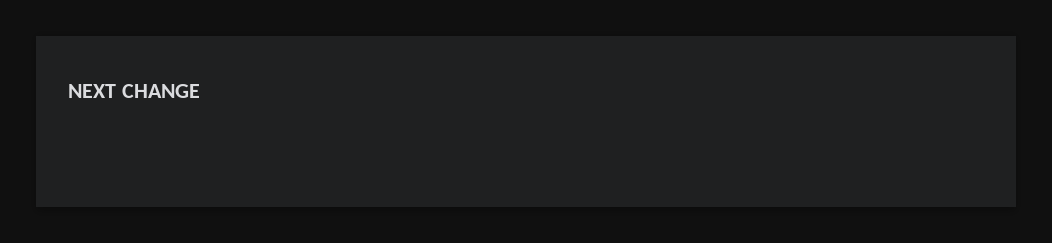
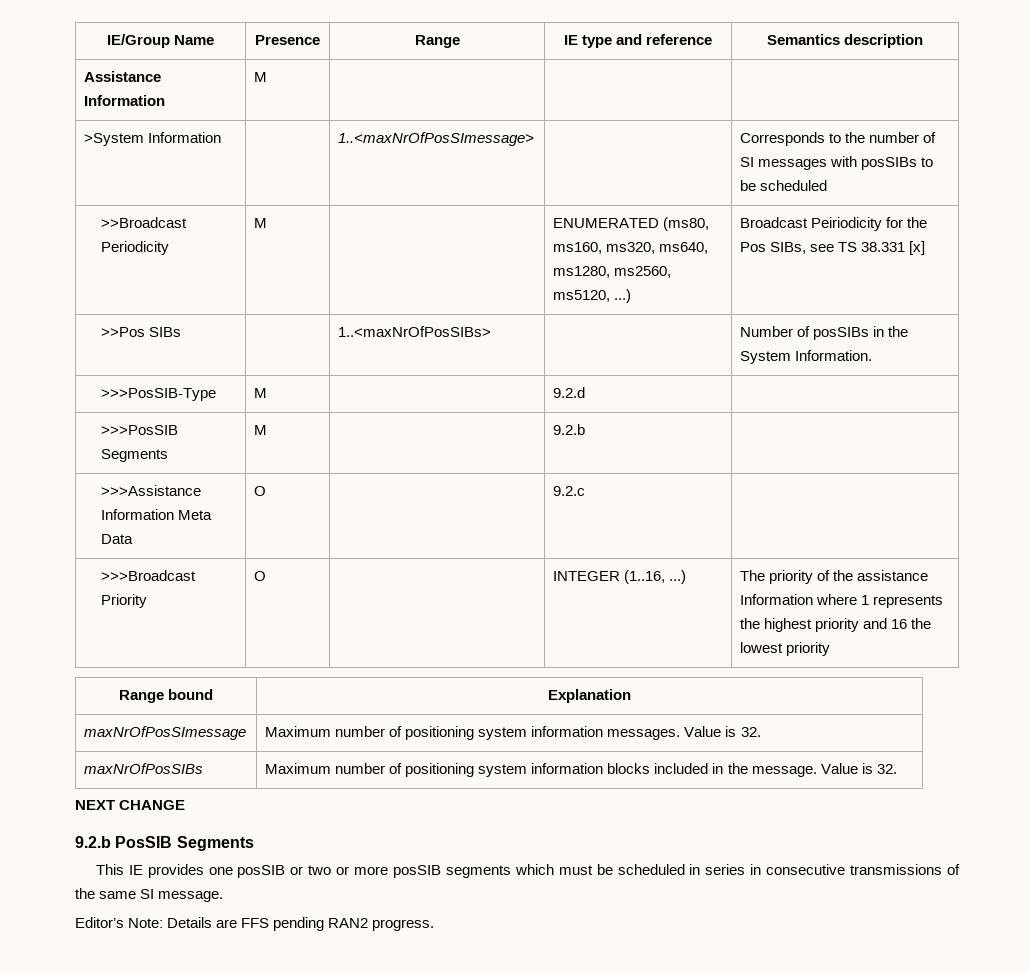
[68,84,200,98] NEXT CHANGE -> [106,34,215,48] [255,35,320,45] [414,35,460,48] [563,34,713,48] [766,34,924,48] [84,71,162,82] [84,95,166,106] [254,72,268,82] [84,132,222,146] [338,132,535,146] [740,132,937,146] [740,156,934,170] [740,180,828,191] [100,217,187,228] [100,241,169,255] [254,218,268,228] [553,217,710,231] [553,242,709,254] [553,266,672,278] [553,289,632,303] [740,217,928,231] [740,241,926,255] [100,327,182,337] [338,326,492,337] [740,326,909,340] [740,350,873,364] [100,388,216,401] [254,388,268,398] [553,387,586,398] [100,425,178,435] [100,449,168,462] [254,425,268,435] [553,424,586,435] [100,485,201,496] [100,509,213,520] [100,534,133,544] [254,486,267,496] [553,486,586,496] [100,570,196,581] [100,594,147,608] [254,571,267,581] [553,570,687,584] [740,570,929,584] [740,594,944,608] [740,618,932,632] [740,642,831,656] [118,689,214,703] [548,689,631,703] [84,726,247,740] [265,726,761,740] [84,763,204,774] [265,763,897,777] [75,800,186,810] [75,836,254,851] [95,864,960,878] [75,888,224,902] [75,917,435,931] IE/Group Name | Presence | Range | IE type and reference | Semantics description // Assistance Information | M | | | // >System Information | | 1..<maxNrOfPosSImessage> | | Corresponds to the number of SI messages with posSIBs to be scheduled // >>Broadcast Periodicity | M | | ENUMERATED (ms80, ms160, ms320, ms640, ms1280, ms2560, ms5120, ...) | Broadcast Peiriodicity for the Pos SIBs, see TS 38.331 [x] // >>Pos SIBs | | 1..<maxNrOfPosSIBs> | | Number of posSIBs in the System Information. // >>>PosSIB-Type | M | | 9.2.d | // >>>PosSIB Segments | M | | 9.2.b | // >>>Assistance Information Meta Data | O | | 9.2.c | // >>>Broadcast Priority | O | | INTEGER (1..16, ...) | The priority of the assistance Information where 1 represents the highest priority and 16 the lowest priority // Range bound | Explanation // maxNrOfPosSImessage | Maximum number of positioning system information messages. Value is 32. // maxNrOfPosSIBs | Maximum number of positioning system information blocks included in the message. Value is 32. // NEXT CHANGE // 9.2.b PosSIB Segments // This IE provides one posSIB or two or more posSIB segments which must be scheduled in series in consecutive transmissions of the same SI message. // Editor’s Note: Details are FFS pending RAN2 progress.

